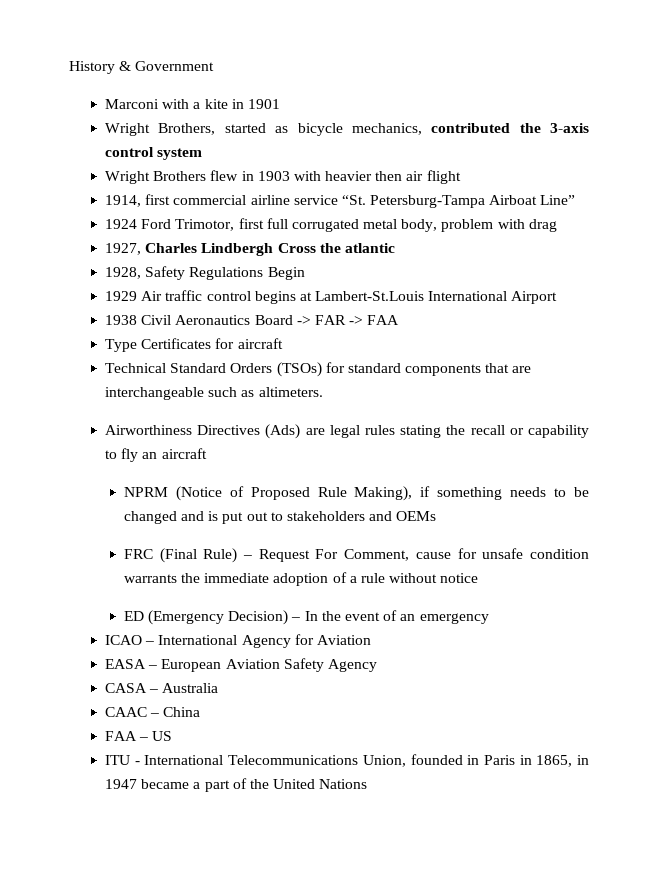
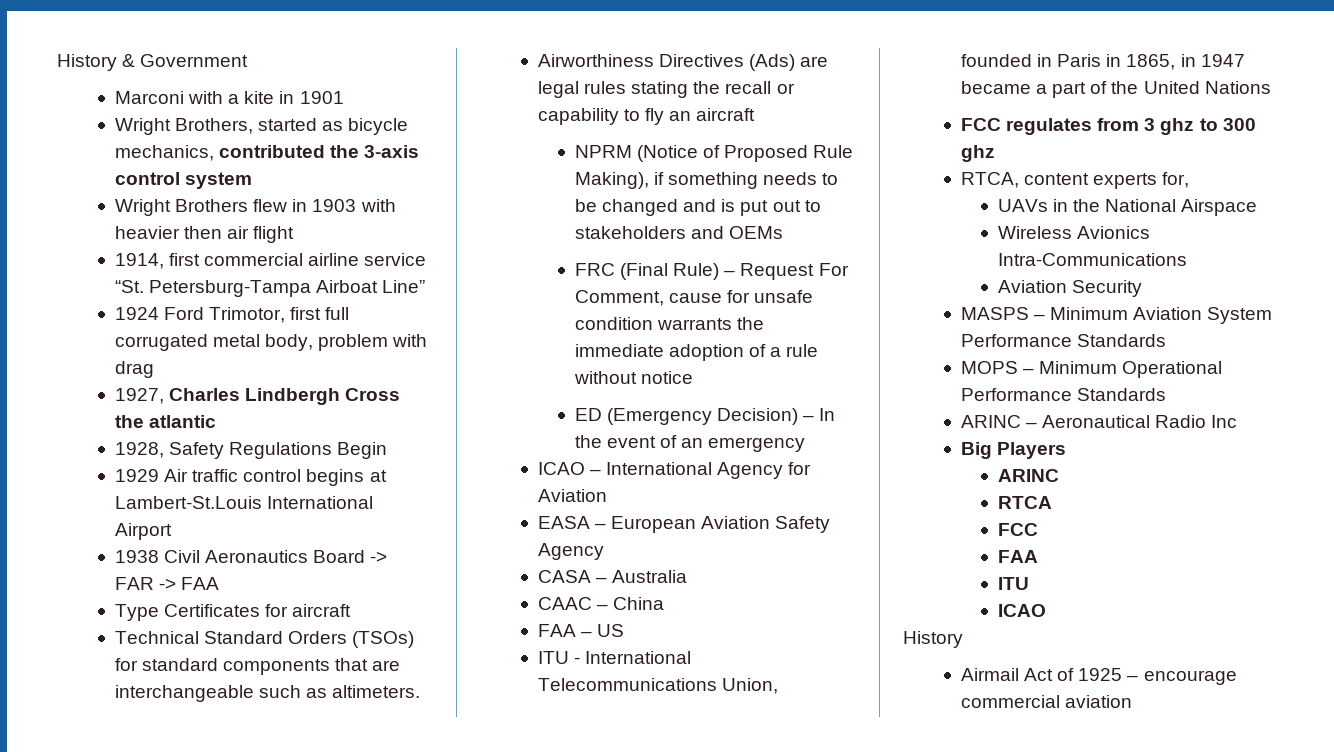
(368, 784) none -> [960,118,1256,135] [960,145,995,162] [960,172,1190,189] [997,199,1258,216] [997,226,1150,239] [997,253,1187,266] [997,280,1142,297] [960,307,1273,324] [960,334,1167,347] [960,361,1223,378] [960,388,1167,401] [960,415,1238,428] [960,442,1067,459] [997,469,1059,482] [997,496,1052,509] [997,523,1038,536] [997,550,1038,563] [997,577,1029,590] [997,604,1046,617] [903,631,963,648] [960,668,1237,685] [960,695,1133,708] // FCC regulates from 3 ghz to 300 ghz // RTCA, content experts for, // UAVs in the National Airspace // Wireless Avionics Intra-Communications // Aviation Security // MASPS – Minimum Aviation System Performance Standards // MOPS – Minimum Operational Performance Standards // ARINC – Aeronautical Radio Inc // Big Players // ARINC // RTCA // FCC // FAA // ITU // ICAO // History // Airmail Act of 1925 – encourage commercial aviation

